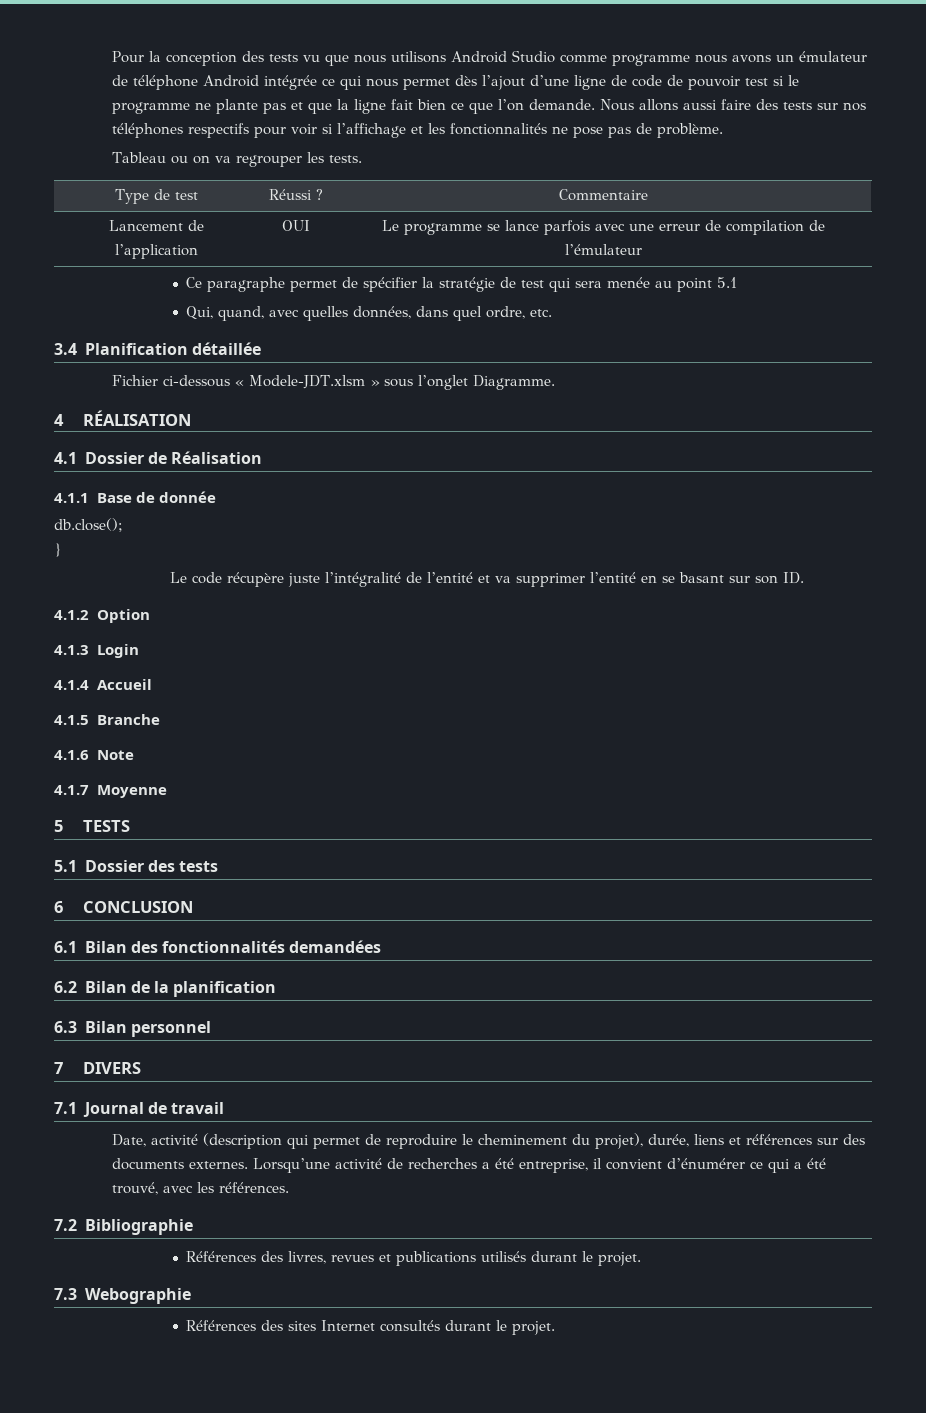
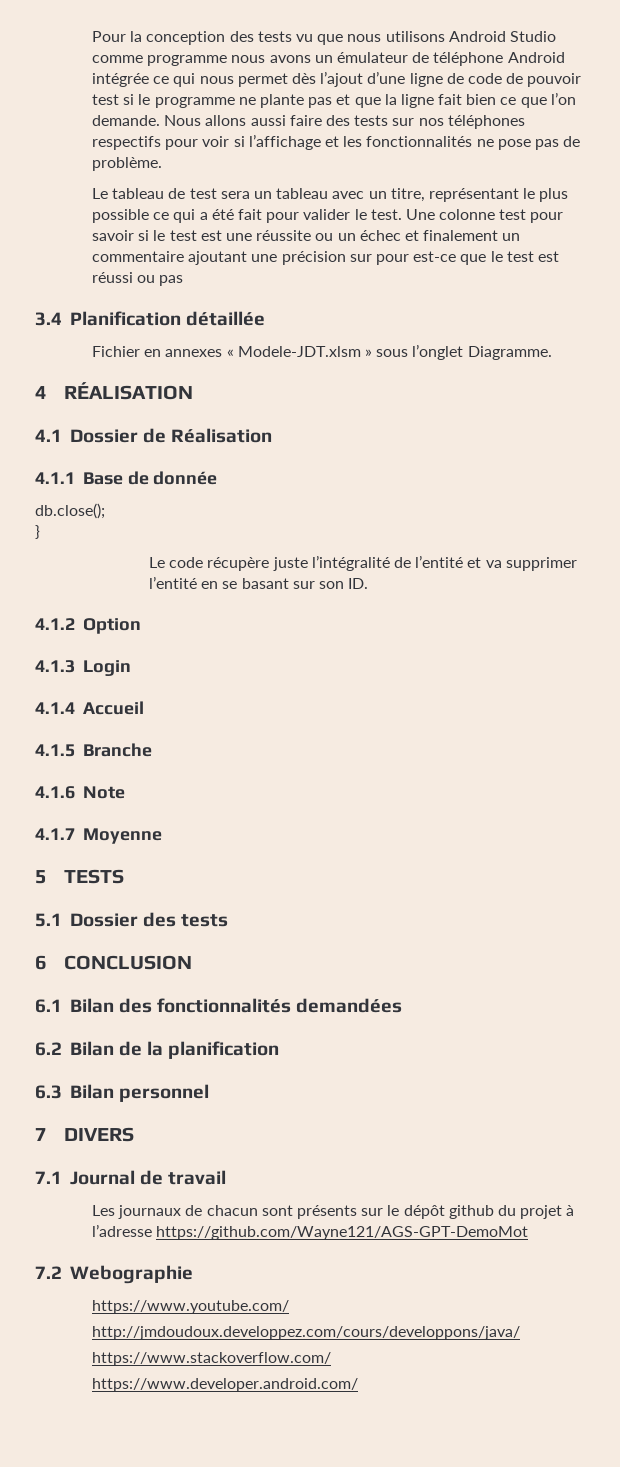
[111,152,362,167] [114,189,198,204] [269,189,323,200] [558,189,648,201] [108,220,204,231] [114,244,198,259] [282,220,310,231] [381,220,825,235] [564,244,642,255] [186,277,738,292] [186,306,553,321] Tableau ou on va regrouper les tests. // Type de test | Réussi ? | Commentaire // Lancement de l’application | OUI | Le programme se lance parfois avec une erreur de compilation de l’émulateur // Ce paragraphe permet de spécifier la stratégie de test qui sera menée au point 5.1 // Qui, quand, avec quelles données, dans quel ordre, etc. -> [92,188,569,202] [92,209,564,223] [92,230,521,241] [92,251,559,265] [92,272,184,286] Le tableau de test sera un tableau avec un titre, représentant le plus possible ce qui a été fait pour valider le test. Une colonne test pour savoir si le test est une réussite ou un échec et finalement un commentaire ajoutant une précision sur pour est-ce que le test est réussi ou pas
[162,375,230,387] ci-dessous -> [144,349,223,357] en annexes
[111,1133,865,1149] [111,1158,826,1173] [111,1182,289,1195] [54,1219,193,1235] [186,1251,642,1266] [54,1288,191,1304] [186,1320,556,1335] Date, activité (description qui permet de reproduire le cheminement du projet), durée, liens et références sur des documents externes. Lorsqu’une activité de recherches a été entreprise, il convient d’énumérer ce qui a été trouvé, avec les références. // 7.2 Bibliographie // Références des livres, revues et publications utilisés durant le projet. // 7.3 Webographie // Références des sites Internet consultés durant le projet. -> [92,1205,575,1219] [92,1224,529,1240] [35,1265,193,1284] [92,1300,290,1314] [92,1326,521,1340] [92,1352,332,1366] [92,1378,359,1392] Les journaux de chacun sont présents sur le dépôt github du projet à l’adresse https://github.com/Wayne121/AGS-GPT-DemoMot // 7.2 Webographie // https://www.youtube.com/ // http://jmdoudoux.developpez.com/cours/developpons/java/ // https://www.stackoverflow.com/ // https://www.developer.android.com/

